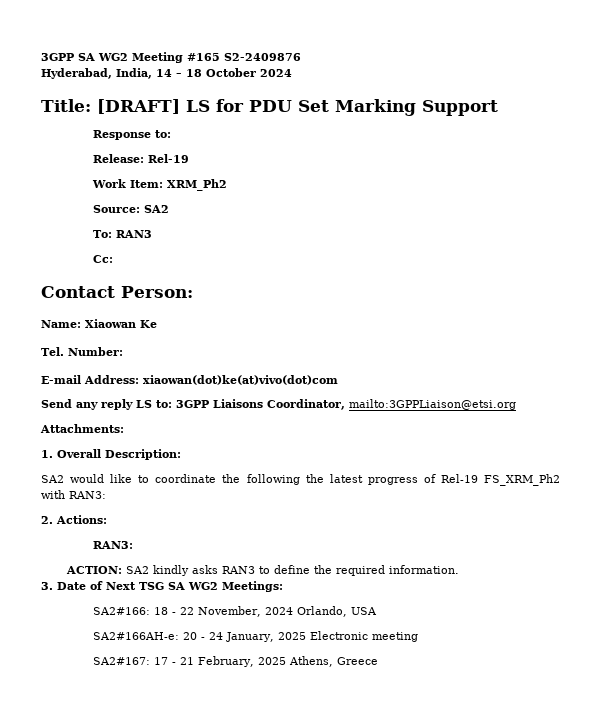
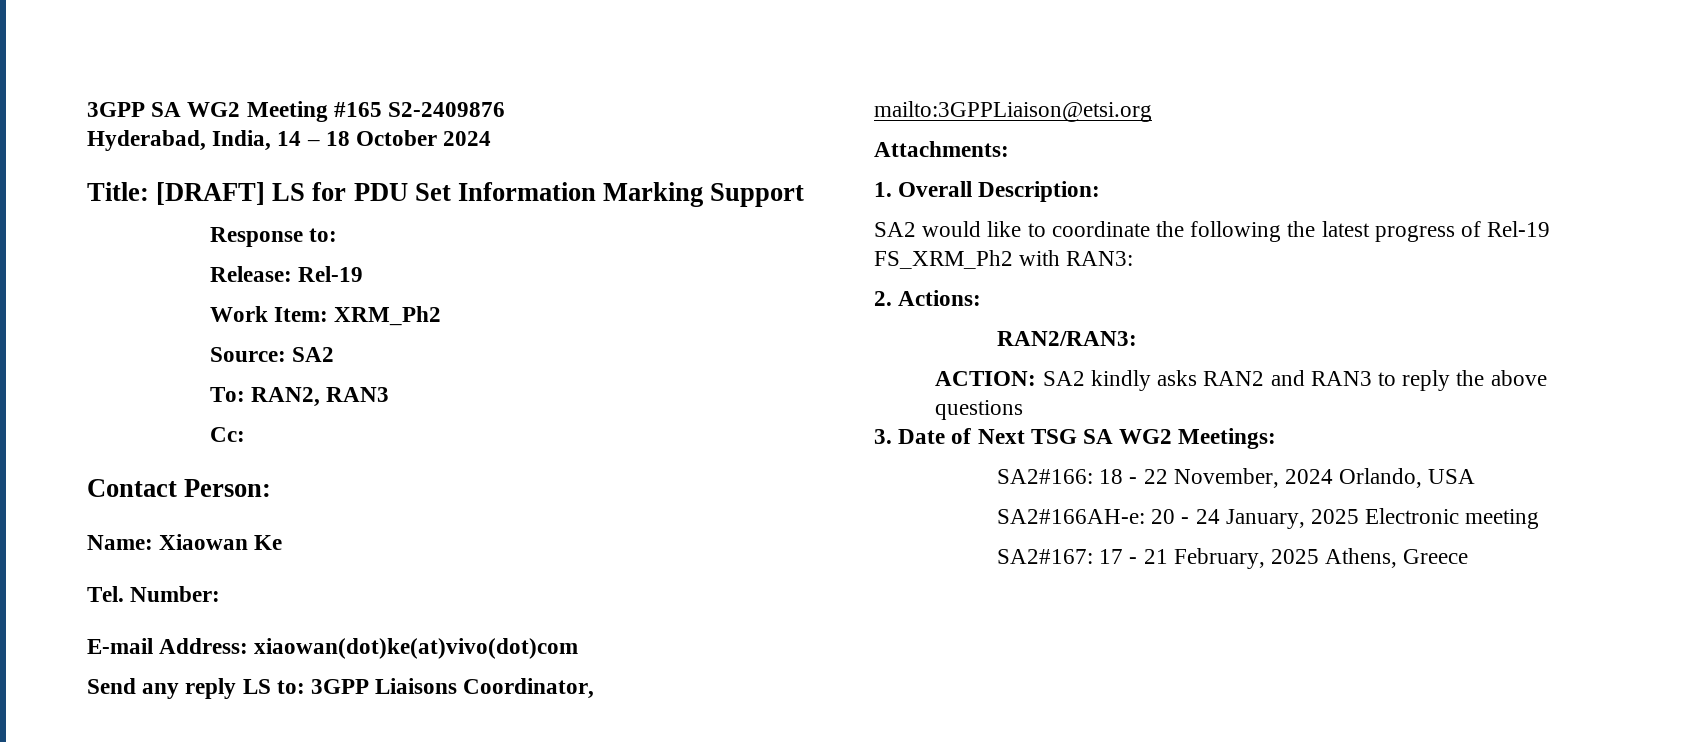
(329, 106) none -> [457,182,596,201] Information
(113, 234) none -> [251,387,321,407] RAN2,
[93,541,134,549] RAN3: -> [996,331,1137,346] RAN2/RAN3:
[222,565,460,576] RAN3 to define the required information. -> [1203,370,1547,391] [935,400,1024,420] RAN2 and RAN3 to reply the above questions

